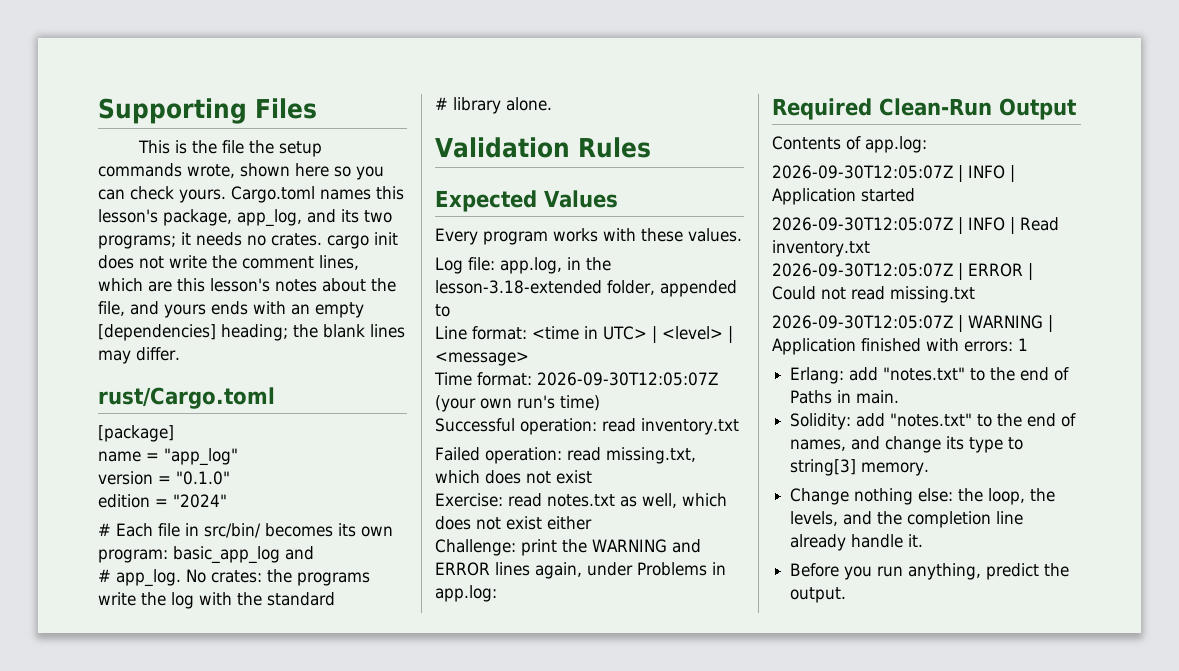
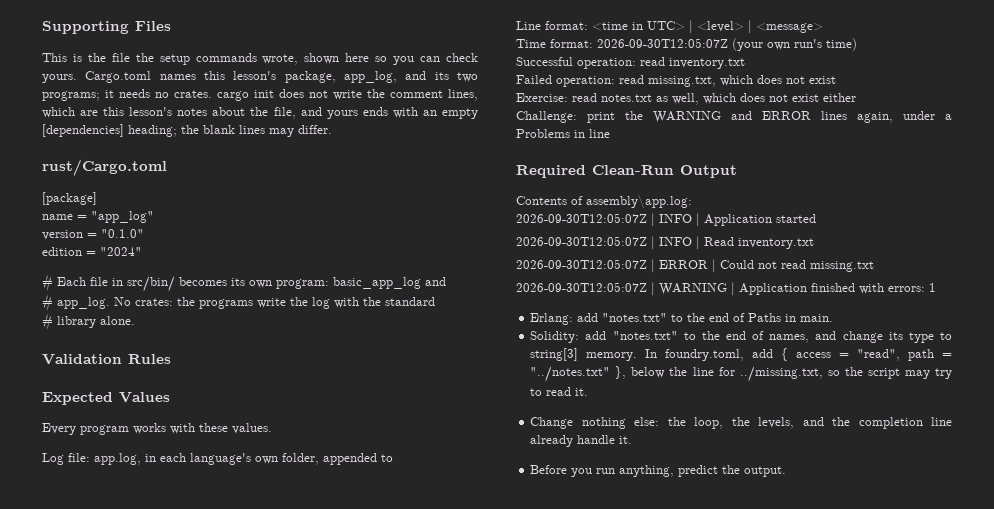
[586,257,611,271] [435,280,602,294] the lesson-3.18-extended -> [160,453,278,465] each language's own
(633, 569) none -> [945,114,952,120] a
[435,585,497,602] app.log: -> [589,129,610,138] line
[865,136,927,153] app.log: -> [586,195,692,209] assembly\app.log:
(930, 469) none -> [645,348,953,361] [530,366,952,382] [530,387,589,396] In foundry.toml, add { access = "read", path = "../notes.txt" }, below the line for ../missing.txt, so the script may try to read it.

